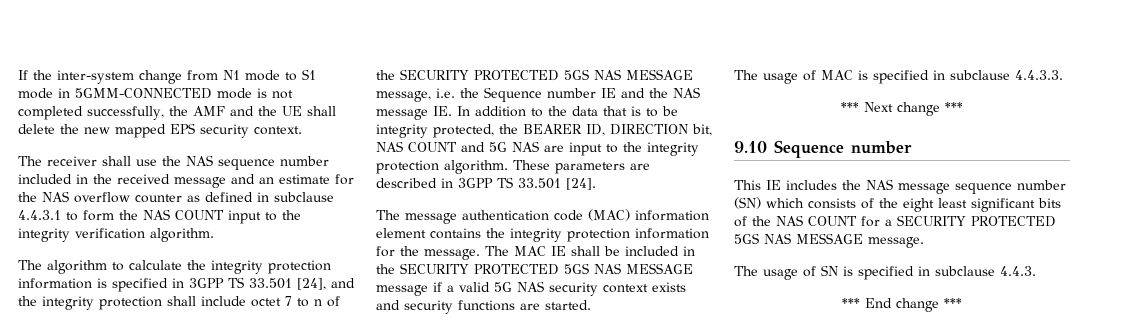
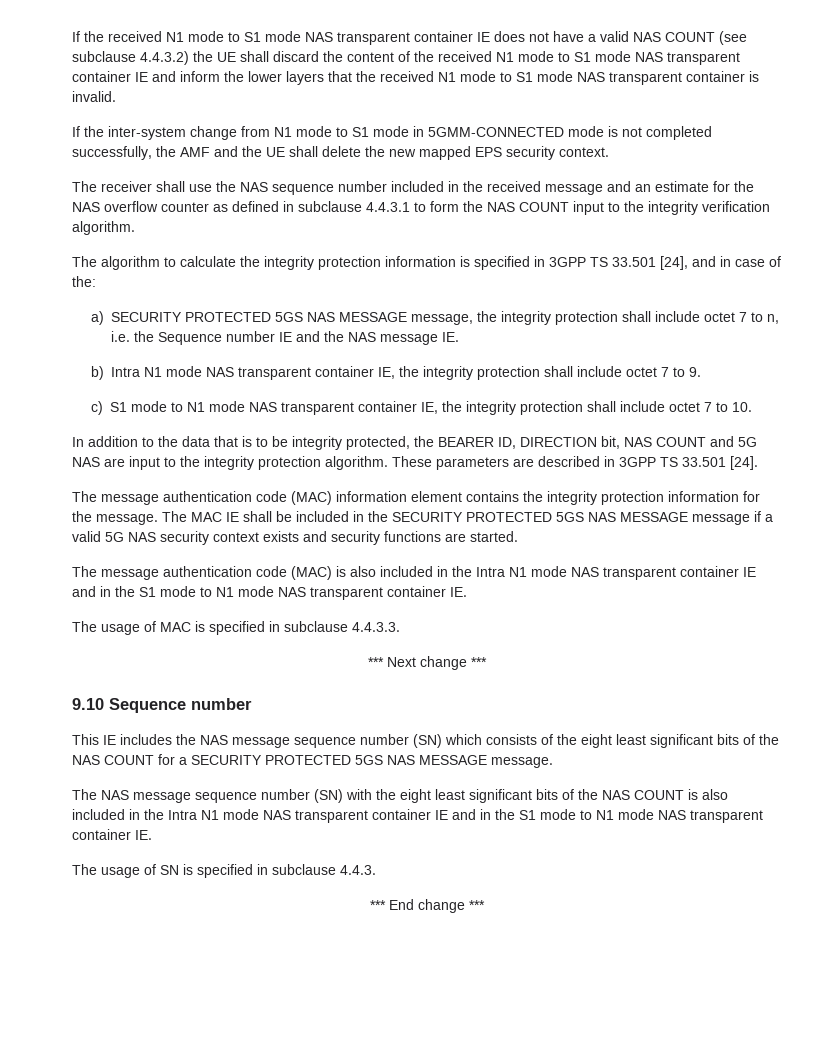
[18,70,52,80] If the -> [72,31,747,45] [72,51,740,65] [72,71,759,85] [72,91,116,102] [72,126,104,137] If the received N1 mode to S1 mode NAS transparent container IE does not have a valid NAS COUNT (see subclause 4.4.3.2) the UE shall discard the content of the received N1 mode to S1 mode NAS transparent container IE and inform the lower layers that the received N1 mode to S1 mode NAS transparent container is invalid. // If the
[18,296,340,310] [376,69,693,81] [376,91,431,102] the integrity protection shall include octet 7 to n of the SECURITY PROTECTED 5GS NAS MESSAGE message, -> [720,256,781,267] [72,276,96,287] [90,311,779,325] in case of the: // a) SECURITY PROTECTED 5GS NAS MESSAGE message, the integrity protection shall include octet 7 to n,
(452, 111) none -> [90,366,701,380] [90,401,752,415] // b) Intra N1 mode NAS transparent container IE, the integrity protection shall include octet 7 to 9. // c) S1 mode to N1 mode NAS transparent container IE, the integrity protection shall include octet 7 to 10. //
(591, 305) none -> [72,566,756,580] [72,586,467,600] // The message authentication code (MAC) is also included in the Intra N1 mode NAS transparent container IE and in the S1 mode to N1 mode NAS transparent container IE.
(924, 242) none -> [72,789,728,803] [72,809,763,823] [72,829,152,840] // The NAS message sequence number (SN) with the eight least significant bits of the NAS COUNT is also included in the Intra N1 mode NAS transparent container IE and in the S1 mode to N1 mode NAS transparent container IE.

